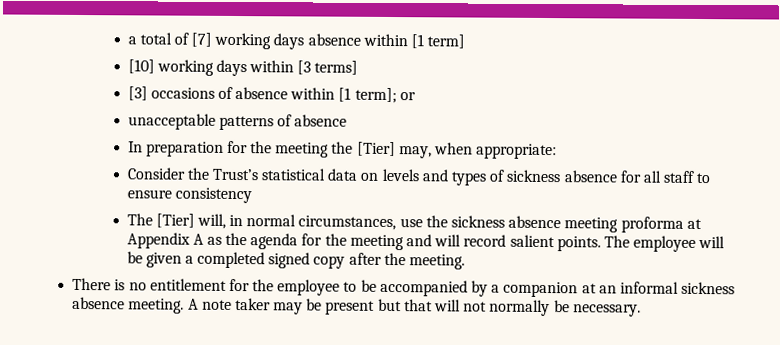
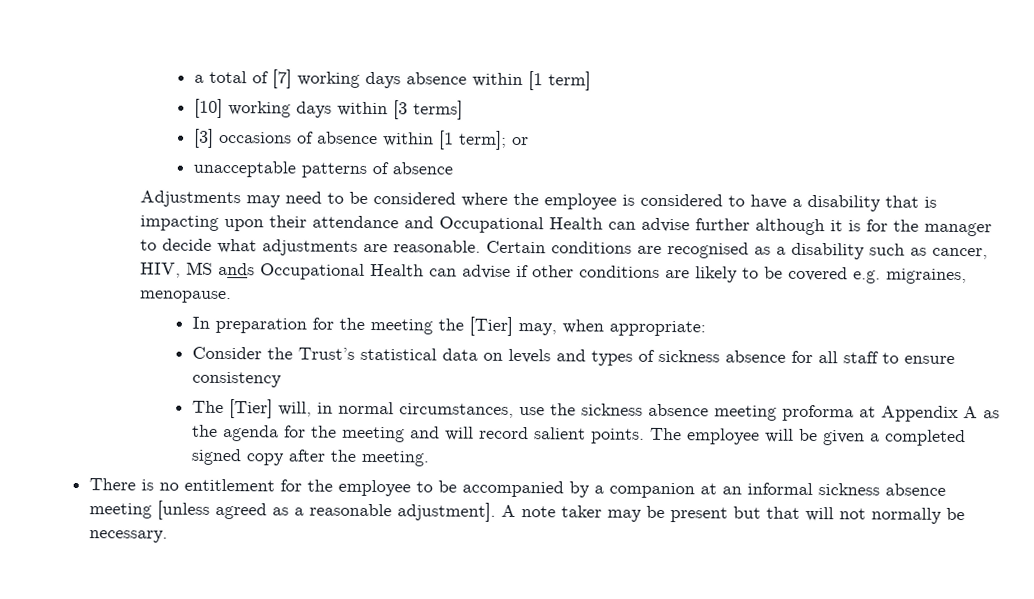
(348, 120) none -> [139,190,937,212] [139,215,992,237] [139,238,988,260] [139,261,967,285] [138,290,232,304] // Adjustments may need to be considered where the employee is considered to have a disability that is impacting upon their attendance and Occupational Health can advise further although it is for the manager to decide what adjustments are reasonable. Certain conditions are recognised as a disability such as cancer, HIV, MS ands Occupational Health can advise if other conditions are likely to be covered e.g. migraines, menopause.
[128,298,185,314] meeting. -> [89,500,497,522] meeting [unless agreed as a reasonable adjustment].

